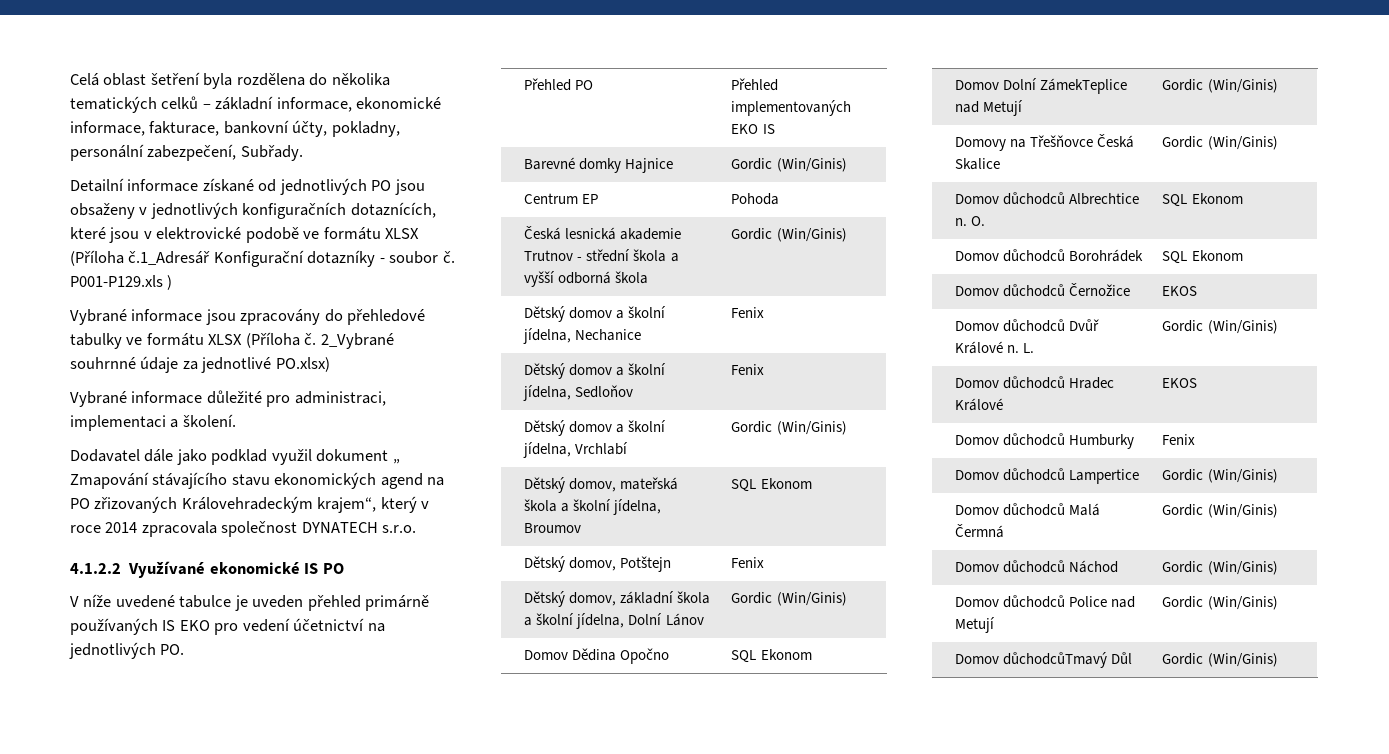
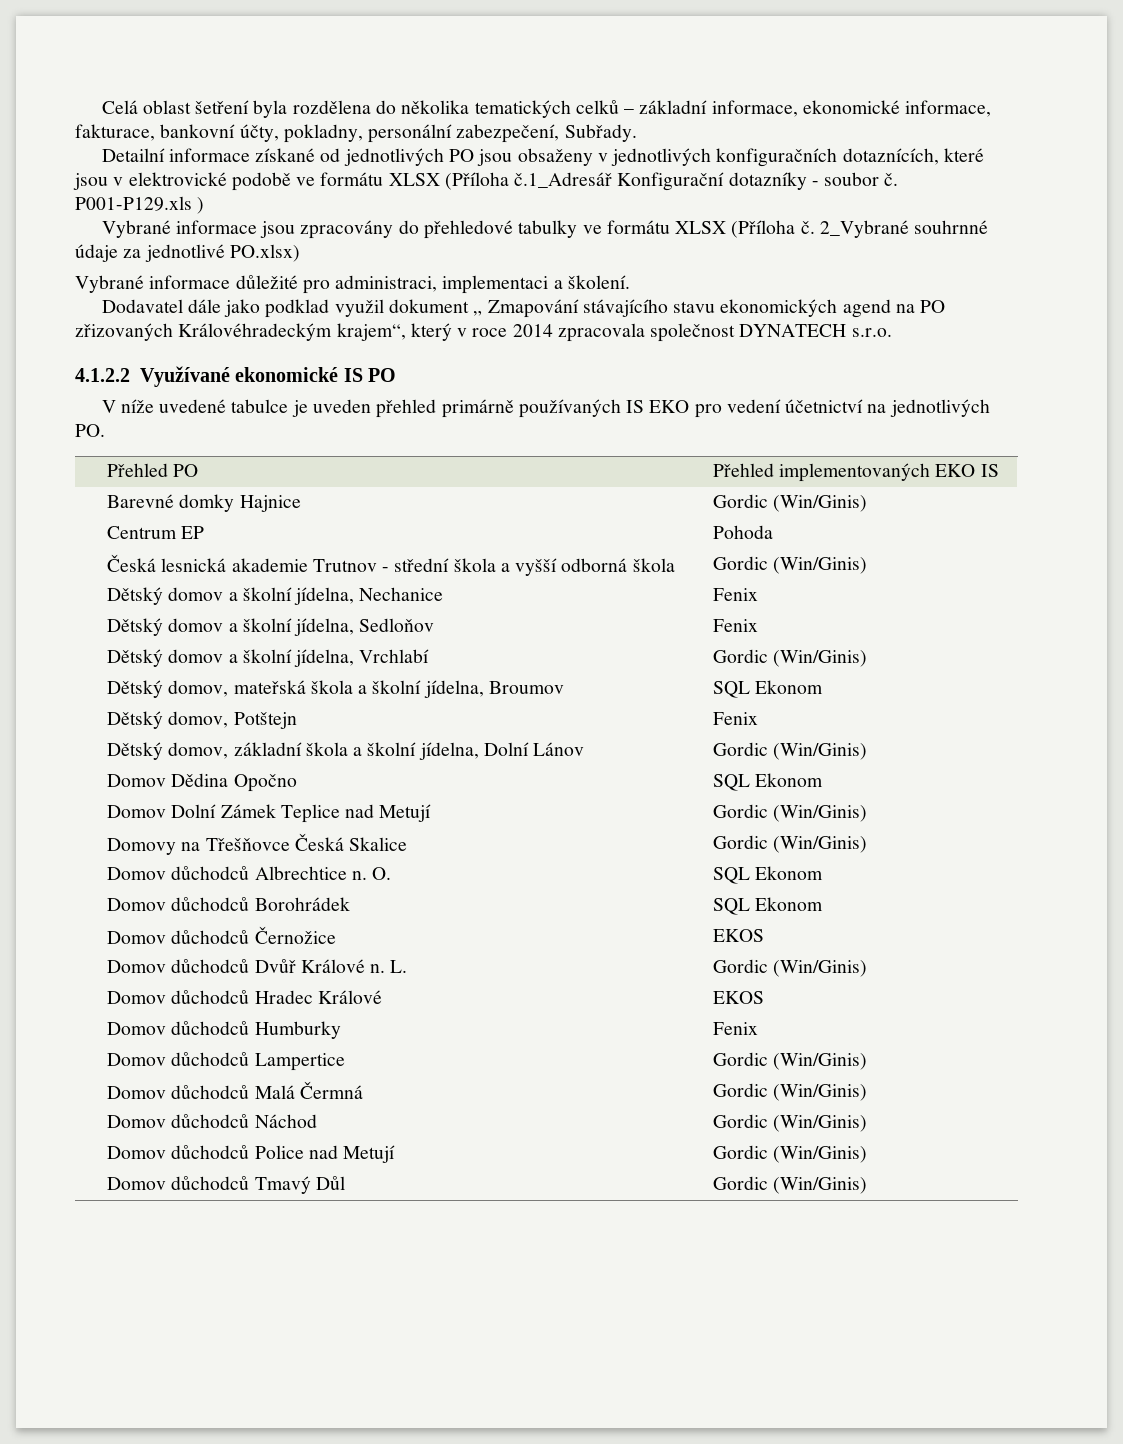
[181,496,313,513] Královehradeckým -> [178,323,333,341] Královéhradeckým
[1040,78,1128,94] ZámekTeplice -> [220,804,340,823] Zámek Teplice
[1003,652,1108,668] důchodcůTmavý -> [171,1176,311,1194] důchodců Tmavý

